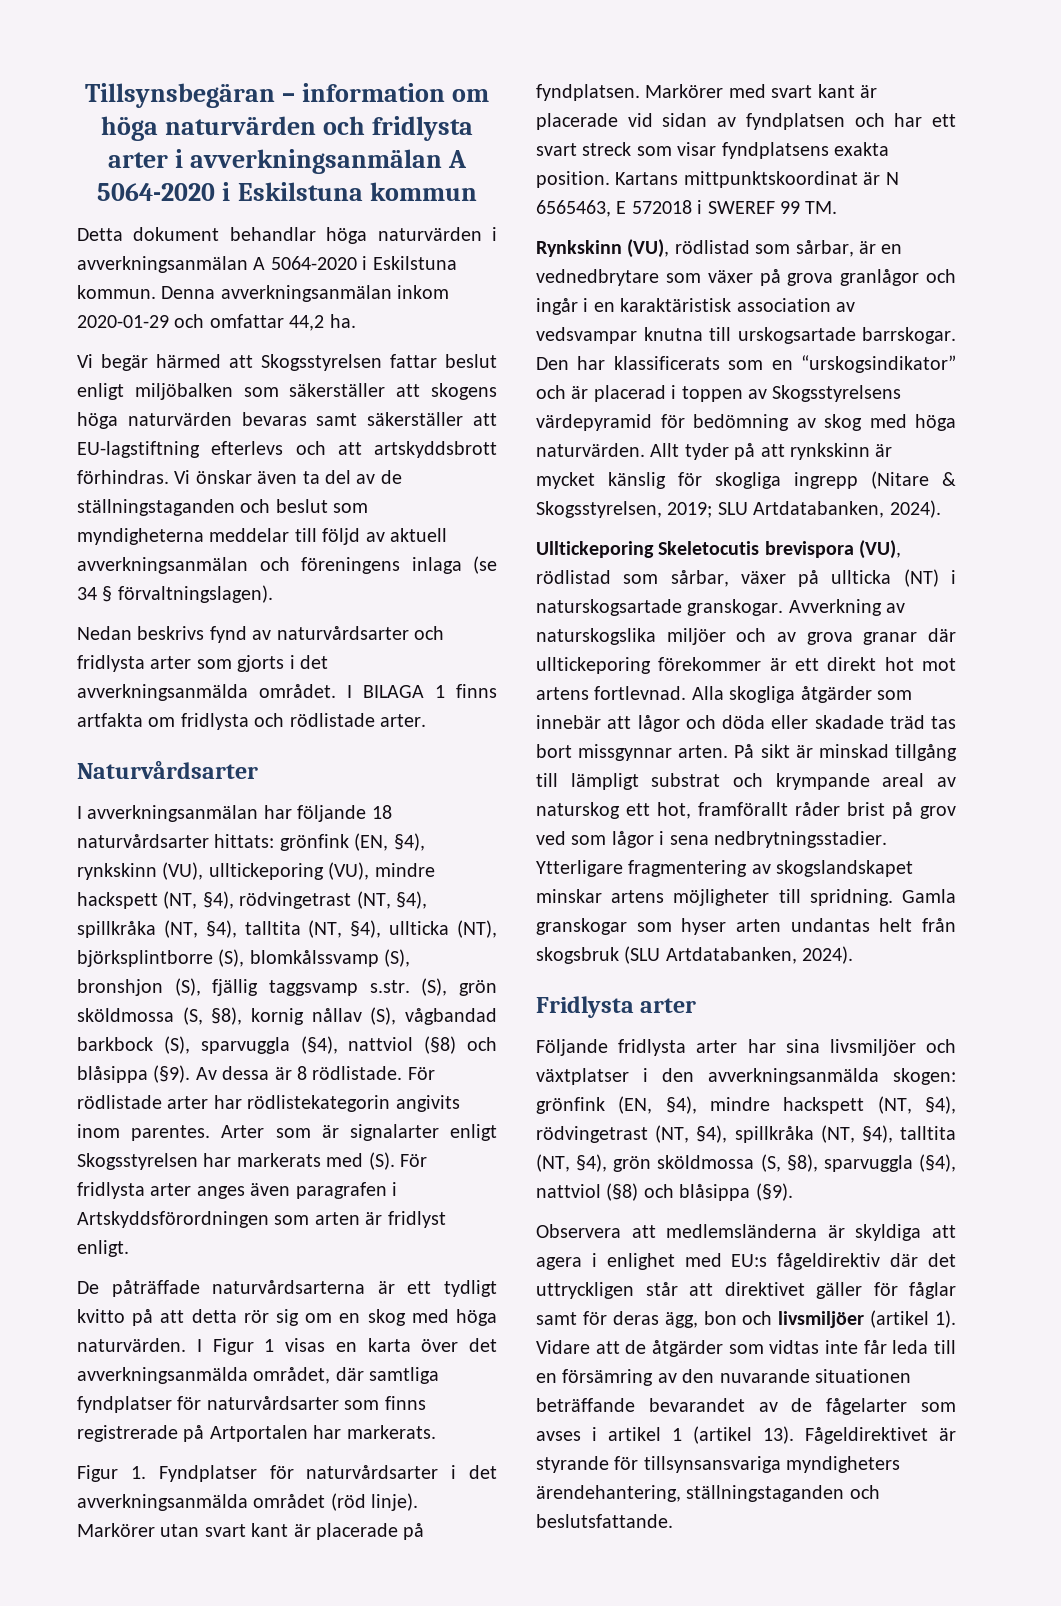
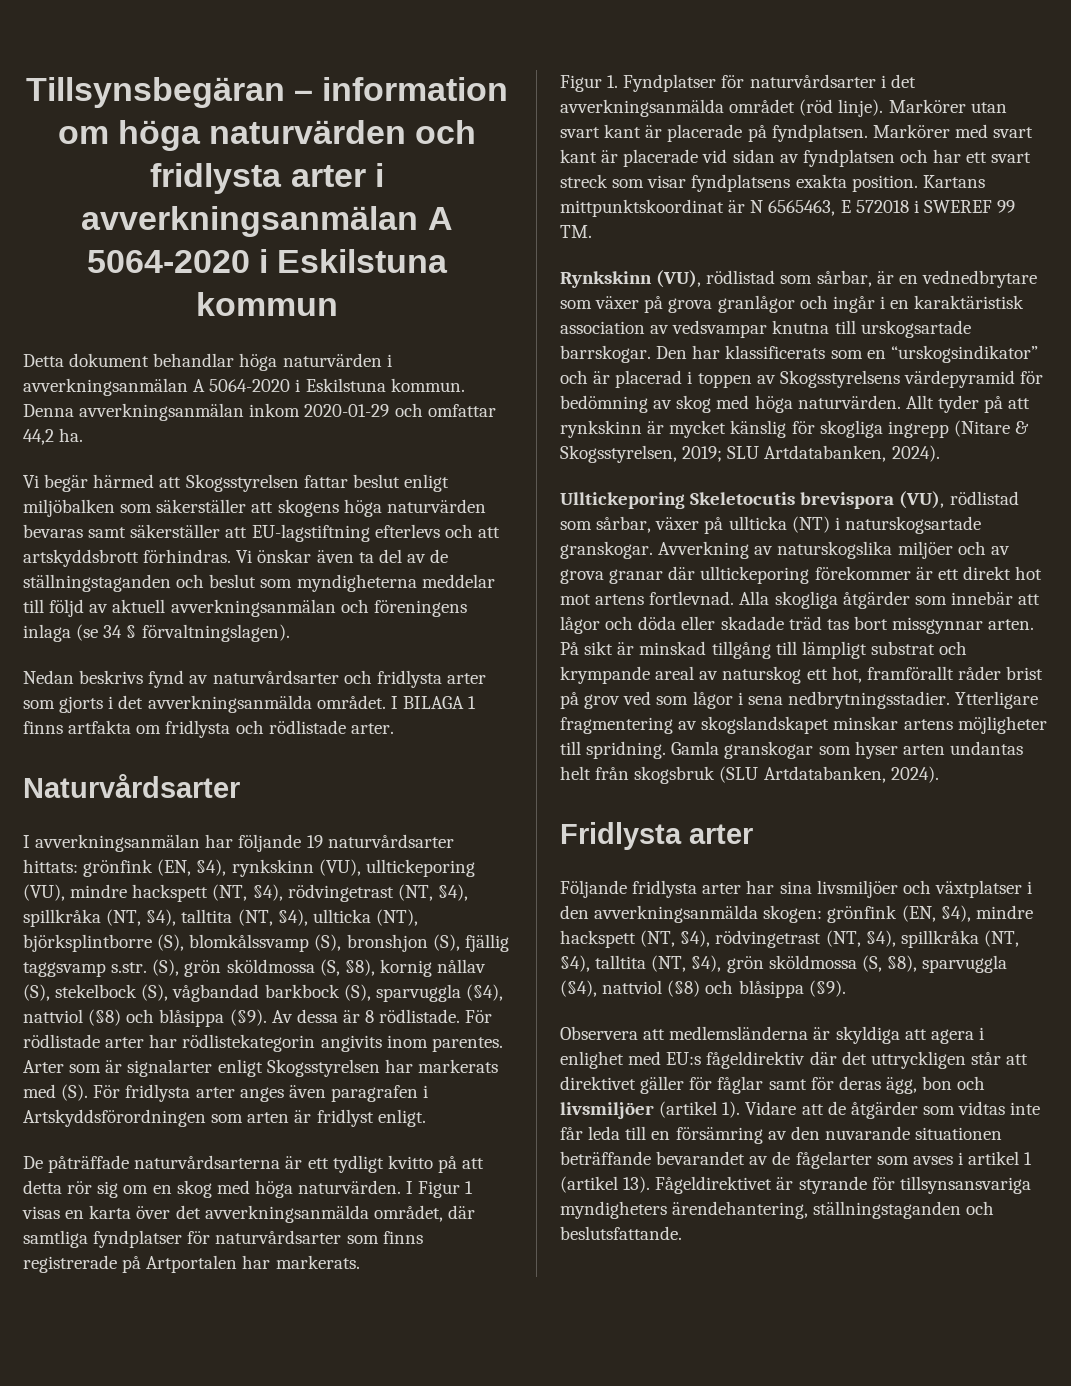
[371,805,392,819] 18 -> [306,835,323,848] 19
(397, 1016) none -> [55,984,169,1001] stekelbock (S),

